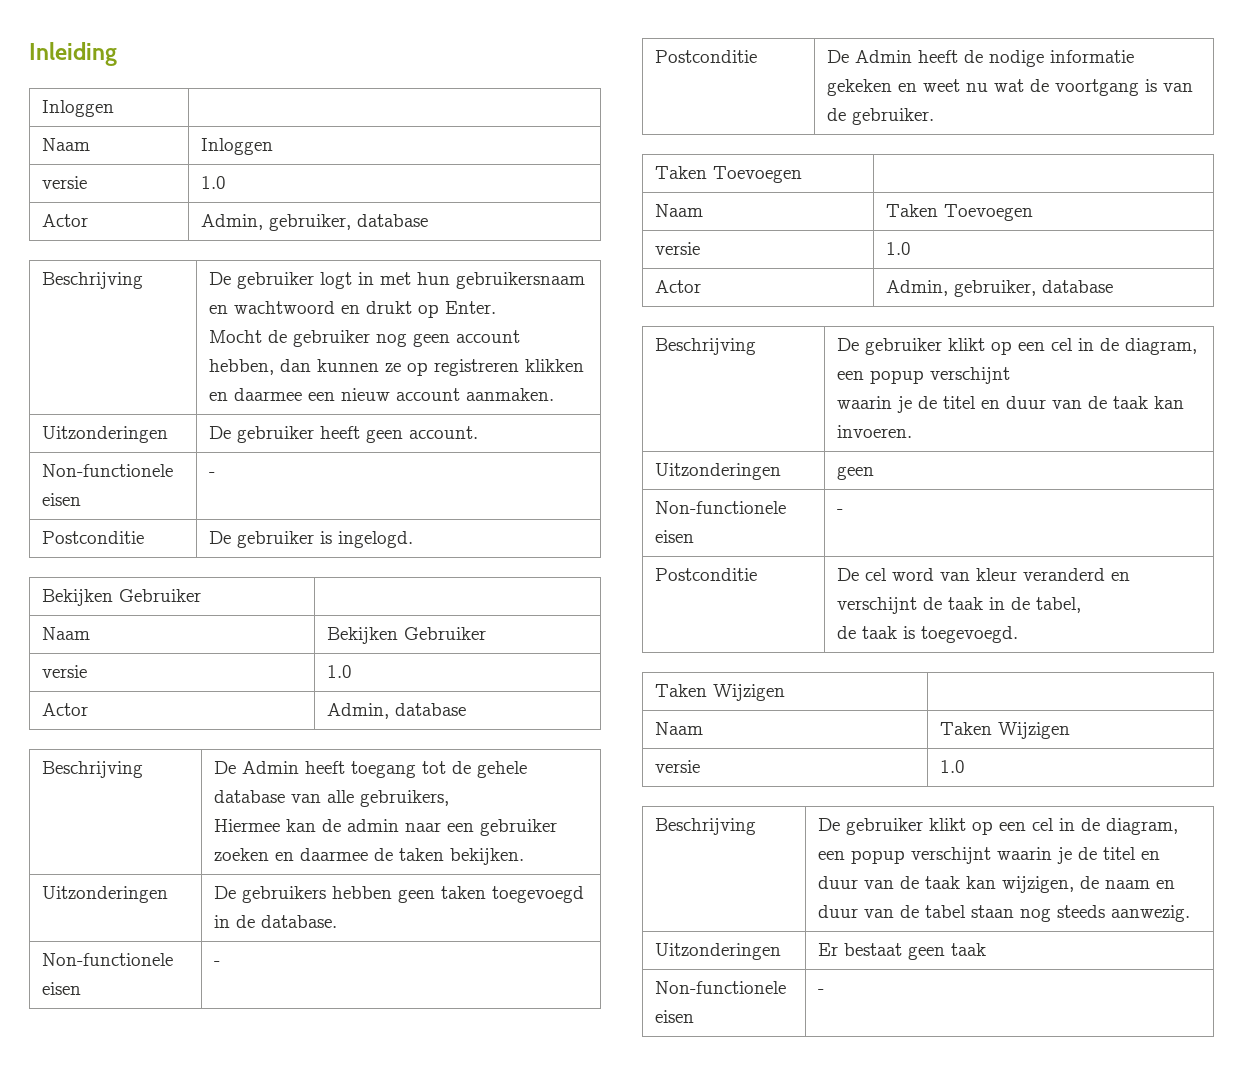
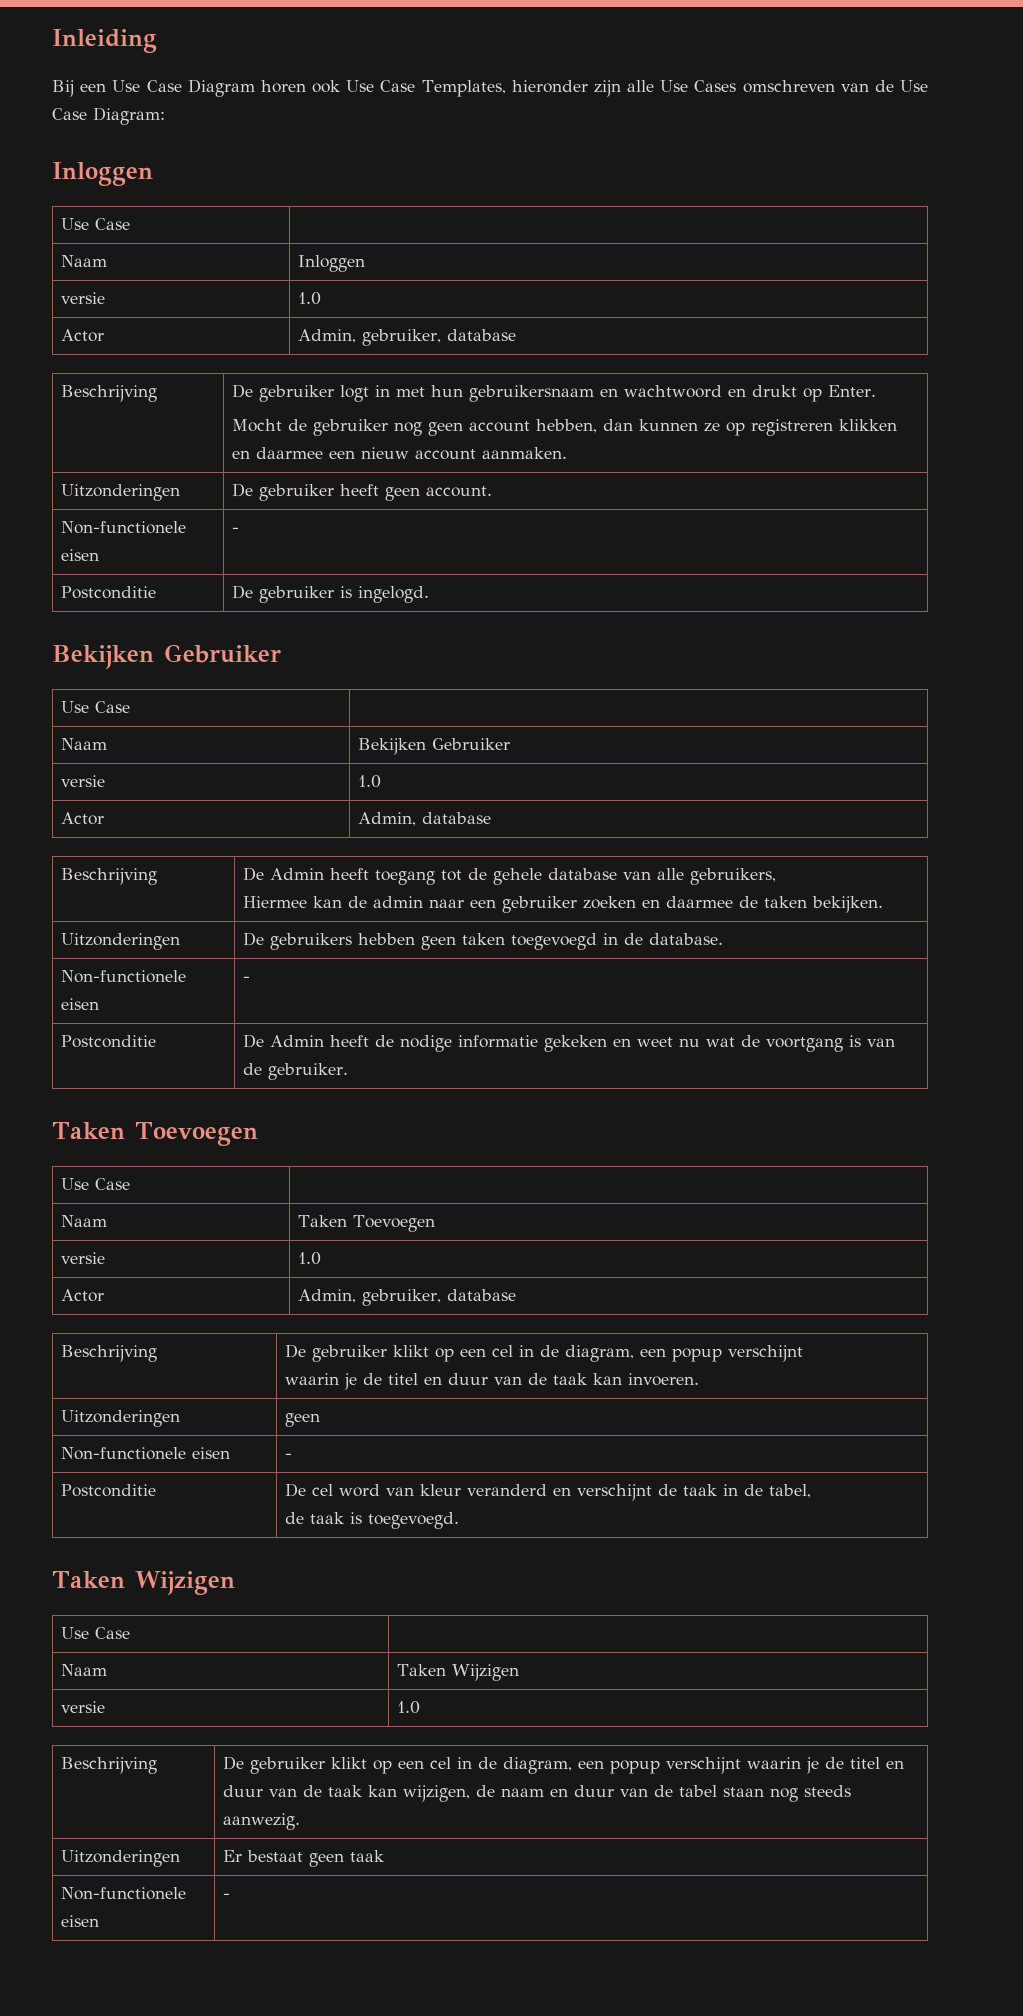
[41,100,114,117] // Inloggen -> [52,79,928,97] [52,107,165,125] [52,162,153,186] [61,218,131,230] // Bij een Use Case Diagram horen ook Use Case Templates, hieronder zijn alle Use Cases omschreven van de Use Case Diagram: // Inloggen // Use Case
[41,589,201,606] // Bekijken Gebruiker -> [52,644,281,669] [61,701,131,713] // Bekijken Gebruiker // Use Case
[654,166,802,183] // Taken Toevoegen -> [52,1122,258,1146] [61,1178,131,1190] // Taken Toevoegen // Use Case
[654,684,785,701] // Taken Wijzigen -> [52,1571,235,1595] [61,1627,131,1639] // Taken Wijzigen // Use Case

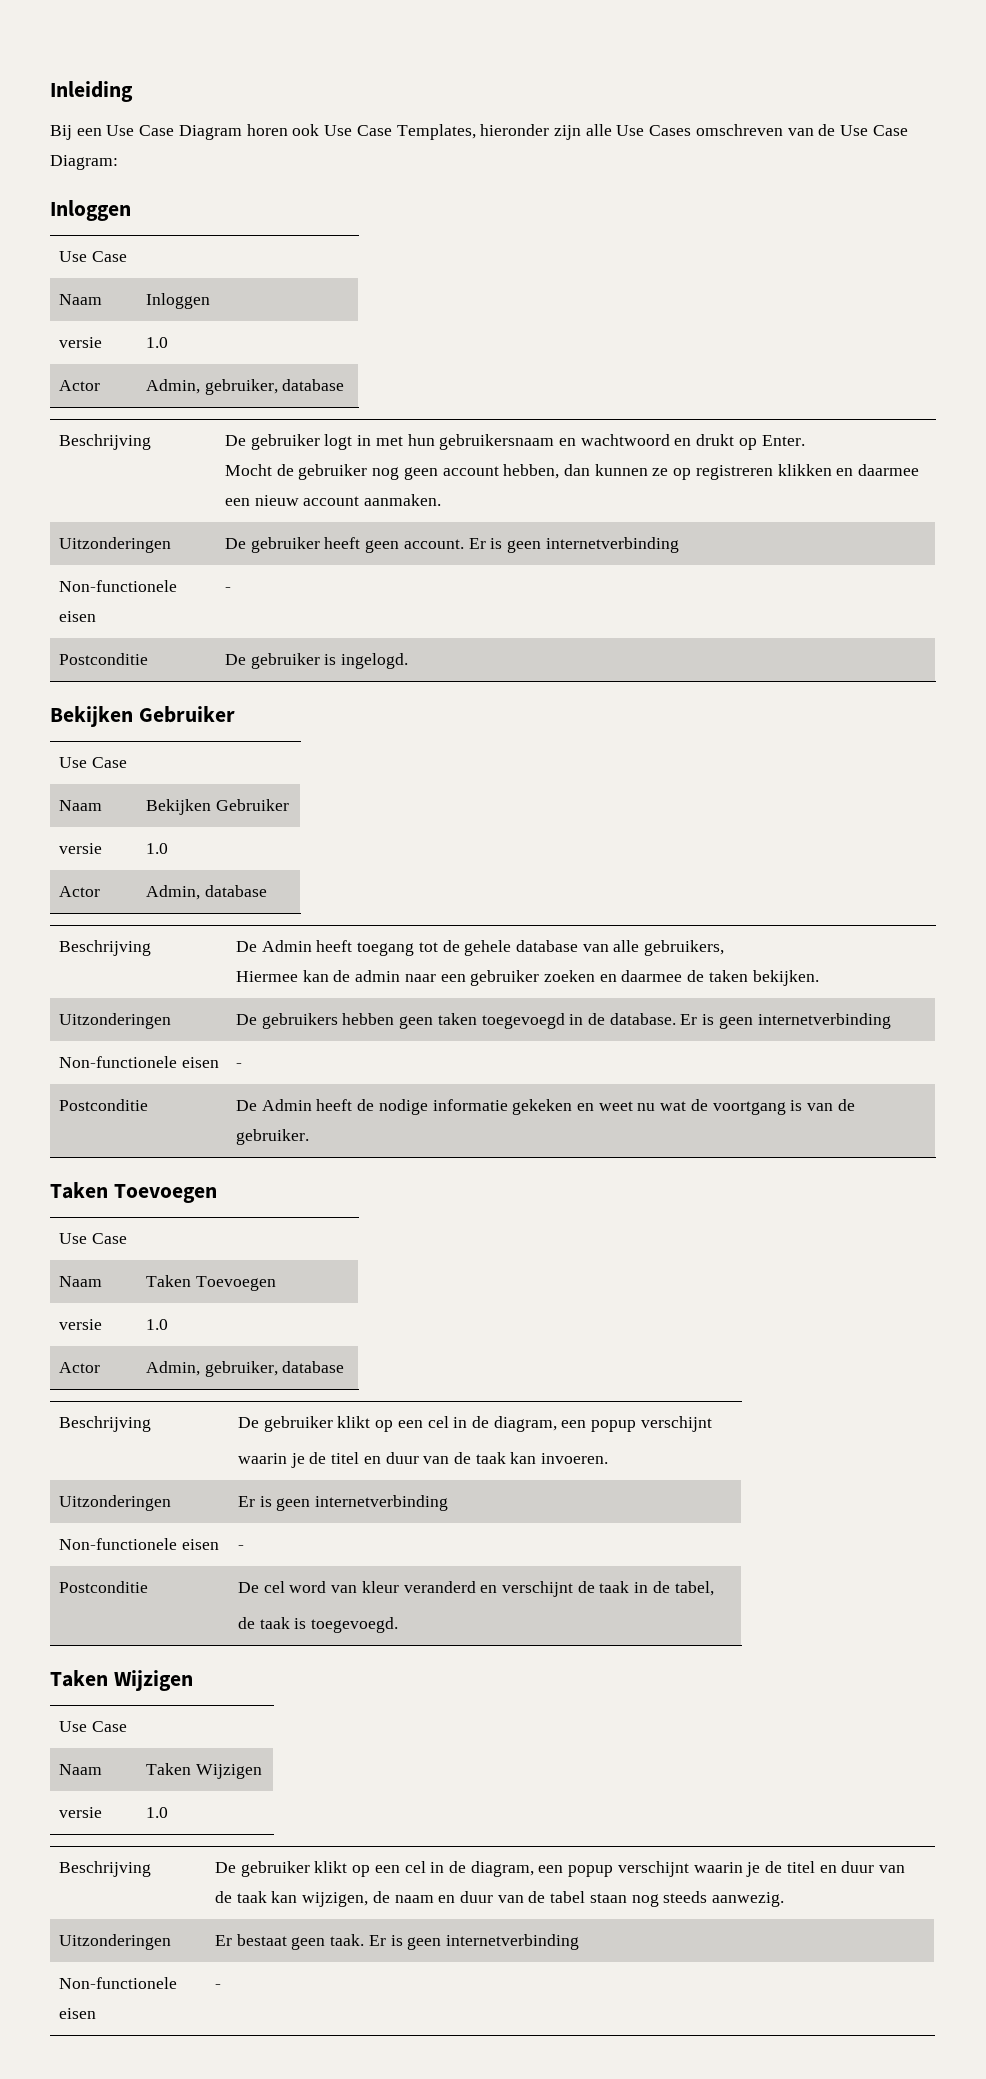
(493, 491) none -> [468,537,679,553] Er is geen internetverbinding
(724, 939) none -> [680,1013,891,1029] Er is geen internetverbinding
[285,1413,321,1427] geen -> [237,1495,449,1511] Er is geen internetverbinding
[350,1850,385,1862] taak -> [330,1934,579,1950] taak. Er is geen internetverbinding

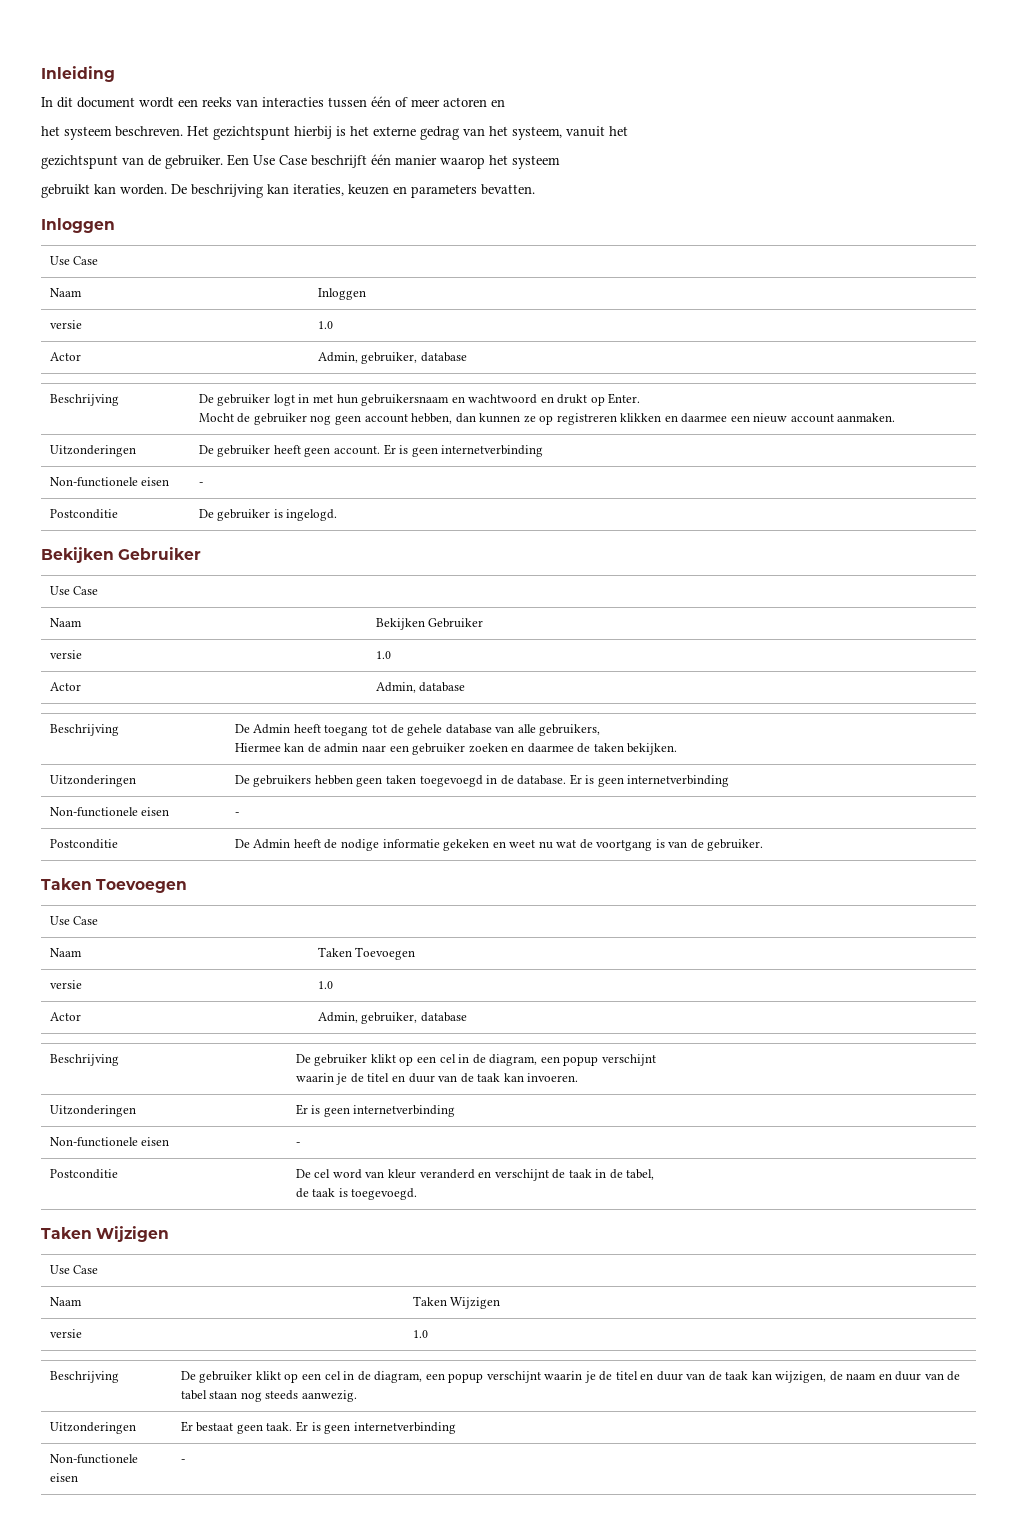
[50,124,908,140] [50,155,118,170] Bij een Use Case Diagram horen ook Use Case Templates, hieronder zijn alle Use Cases omschreven van de Use Case Diagram: -> [41,96,505,108] [41,126,628,140] [41,154,560,169] [41,184,535,198] In dit document wordt een reeks van interacties tussen één of meer actoren en // het systeem beschreven. Het gezichtspunt hierbij is het externe gedrag van het systeem, vanuit het // gezichtspunt van de gebruiker. Een Use Case beschrijft één manier waarop het systeem // gebruikt kan worden. De beschrijving kan iteraties, keuzen en parameters bevatten.

